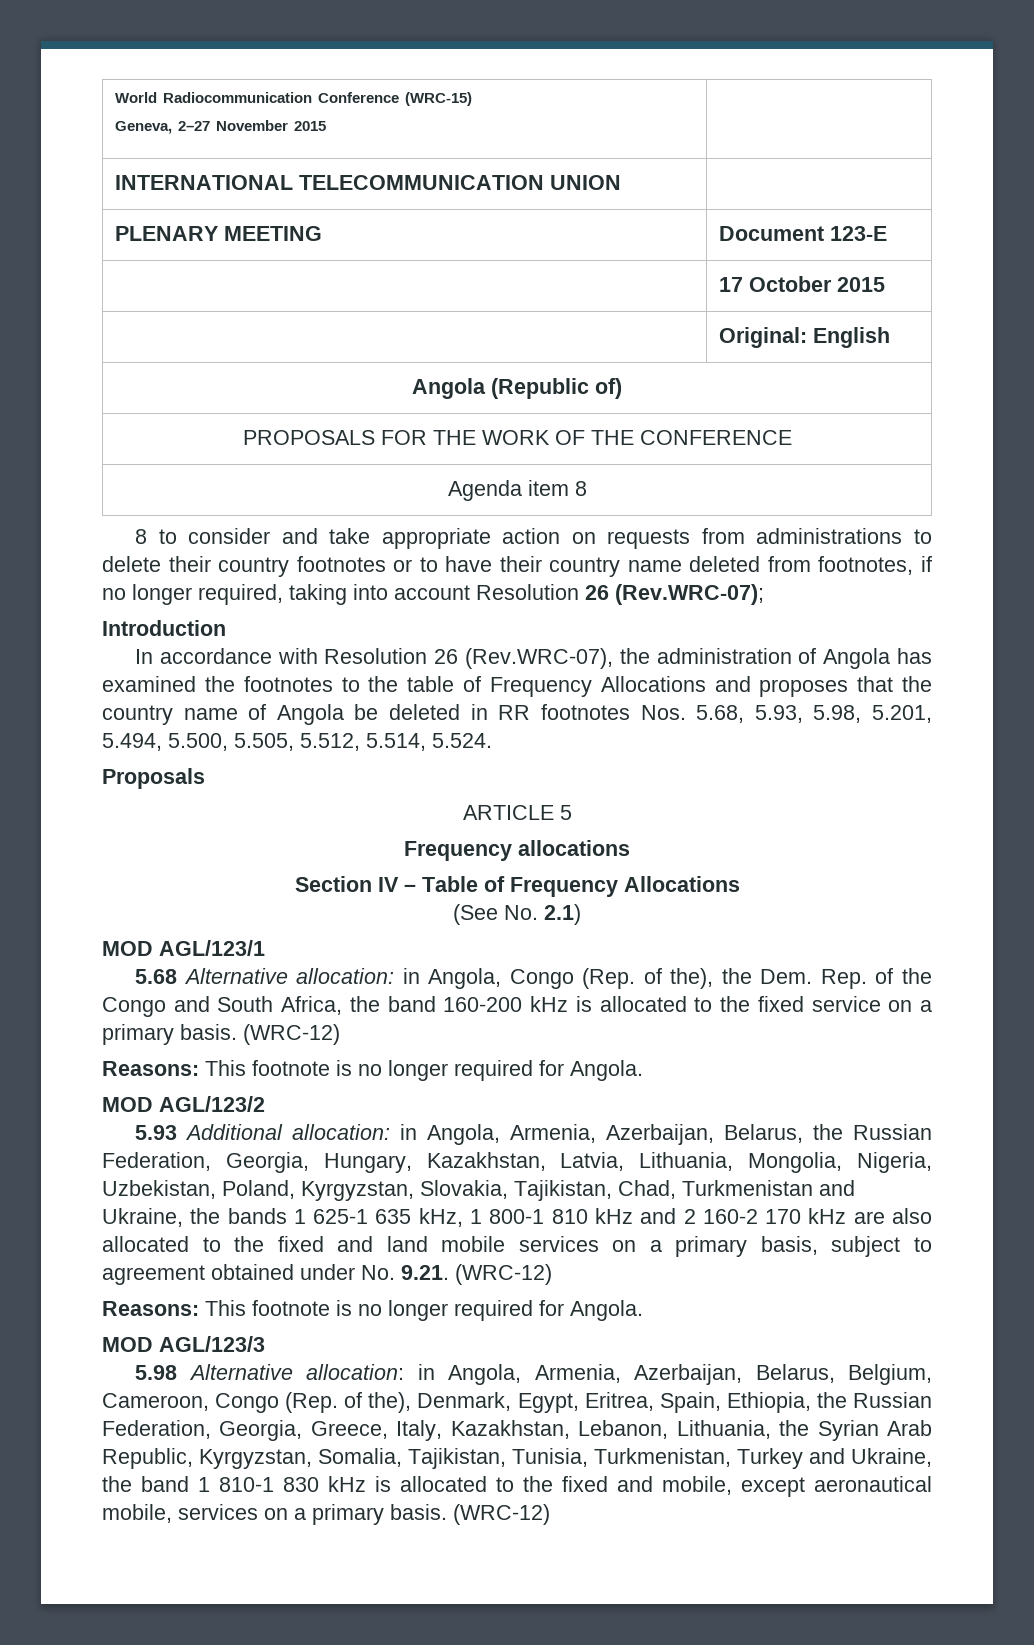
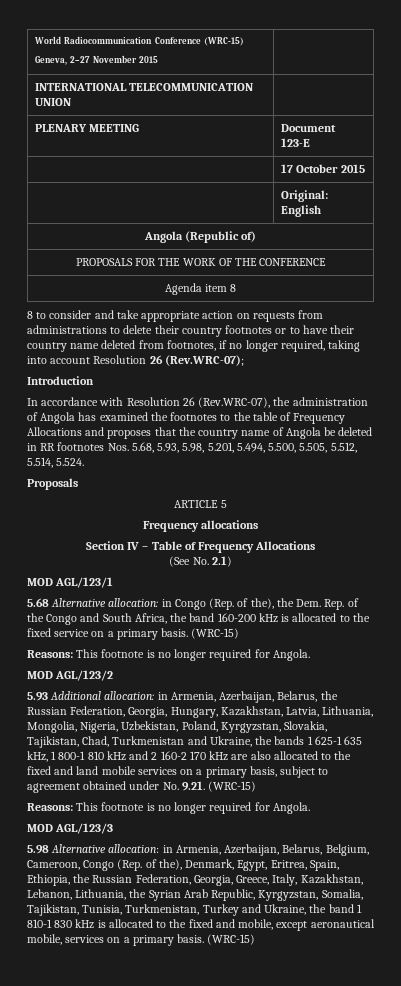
[428,968,502,989] Angola, -> (172, 603) none
[243,1024,340,1045] (WRC-12) -> [191,628,240,639] (WRC-15)
[427,1124,501,1145] Angola, -> (168, 696) none
[455,1264,552,1285] (WRC-12) -> [208,781,257,792] (WRC-15)
[448,1364,522,1385] Angola, -> (173, 849) none
[453,1504,550,1525] (WRC-12) -> [207,934,256,945] (WRC-15)

